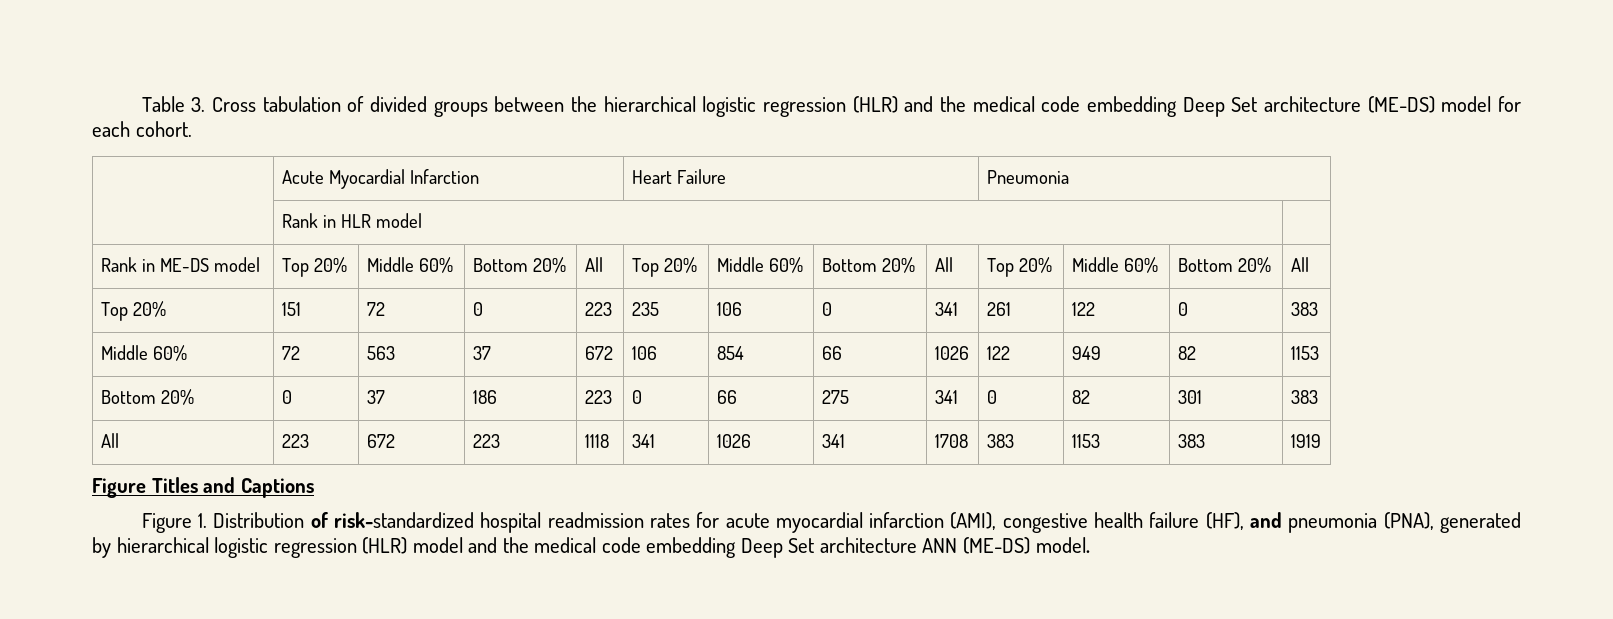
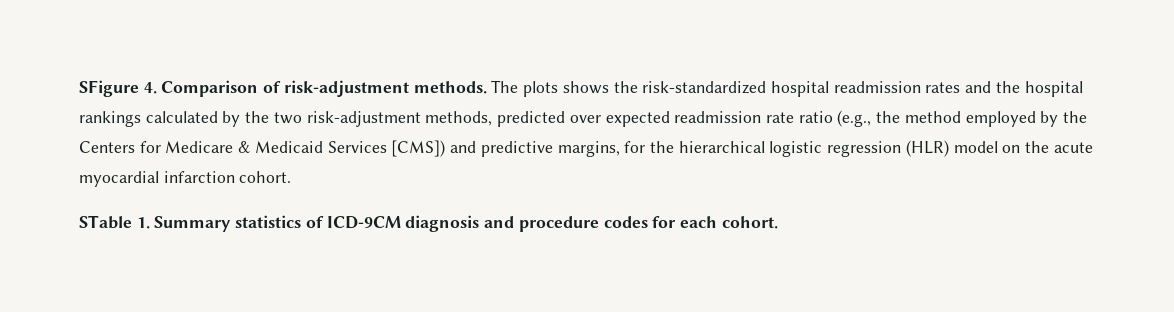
[141,96,565,117] Table 3. Cross tabulation of divided groups between -> [79,80,1083,97] [79,110,1088,127] [79,140,646,157] SFigure 4. Comparison of risk-adjustment methods. The plots shows the risk-standardized hospital readmission rates and the hospital rankings calculated by the two risk-adjustment methods, predicted over expected readmission rate ratio (e.g., the method employed by the Centers for Medicare & Medicaid Services [CMS]) and predictive margins, for
[904,96,1522,117] [92,121,192,137] [281,169,479,189] [631,169,726,184] [986,170,1069,184] [281,213,422,228] [100,257,260,272] [281,257,347,277] [366,257,453,273] [472,257,566,273] [584,257,603,272] [631,257,697,277] [716,257,803,273] [821,257,915,273] [934,257,953,272] [986,257,1052,277] [1071,257,1158,273] [1177,257,1271,273] [1290,257,1309,272] [100,301,166,321] [281,302,301,316] [366,302,385,316] [472,302,483,316] [584,302,612,316] [631,302,659,316] [716,302,742,316] [821,302,832,316] [934,302,958,316] [986,302,1011,316] [1071,302,1095,316] [1177,302,1188,316] [1290,302,1318,316] [100,345,187,361] [281,346,300,360] [366,346,395,360] [472,346,491,360] [584,346,613,360] [631,346,657,360] [716,346,744,360] [821,346,842,360] [934,346,969,360] [986,346,1010,360] [1071,346,1101,360] [1177,346,1196,360] [1290,346,1319,360] [100,389,194,405] [281,390,292,404] [366,390,385,404] [472,390,497,404] [584,390,612,404] [631,390,642,404] [716,390,737,404] [821,390,849,404] [934,390,958,404] [986,390,997,404] [1071,390,1090,404] [1177,390,1202,404] [1290,390,1318,404] [100,433,119,448] [281,434,309,448] [366,434,395,448] [472,434,500,448] [584,434,609,448] [631,434,655,448] [716,434,751,448] [821,434,845,448] [934,434,968,448] [986,434,1014,448] [1071,434,1100,448] [1177,434,1205,448] [1290,434,1321,448] [92,477,314,498] [141,512,1521,533] [92,537,1090,558] and the medical code embedding Deep Set architecture (ME-DS) model for each cohort. // | Acute Myocardial Infarction | Heart Failure | Pneumonia // | Rank in HLR model | // Rank in ME-DS model | Top 20% | Middle 60% | Bottom 20% | All | Top 20% | Middle 60% | Bottom 20% | All | Top 20% | Middle 60% | Bottom 20% | All // Top 20% | 151 | 72 | 0 | 223 | 235 | 106 | 0 | 341 | 261 | 122 | 0 | 383 // Middle 60% | 72 | 563 | 37 | 672 | 106 | 854 | 66 | 1026 | 122 | 949 | 82 | 1153 // Bottom 20% | 0 | 37 | 186 | 223 | 0 | 66 | 275 | 341 | 0 | 82 | 301 | 383 // All | 223 | 672 | 223 | 1118 | 341 | 1026 | 341 | 1708 | 383 | 1153 | 383 | 1919 // Figure Titles and Captions // Figure 1. Distribution of risk-standardized hospital readmission rates for acute myocardial infarction (AMI), congestive health failure (HF), and pneumonia (PNA), generated by hierarchical logistic regression (HLR) model and the medical code embedding Deep Set architecture ANN (ME-DS) model. -> [953,141,1093,153] [79,171,292,187] [79,215,778,232] model on the acute myocardial infarction cohort. // STable 1. Summary statistics of ICD-9CM diagnosis and procedure codes for each cohort.

